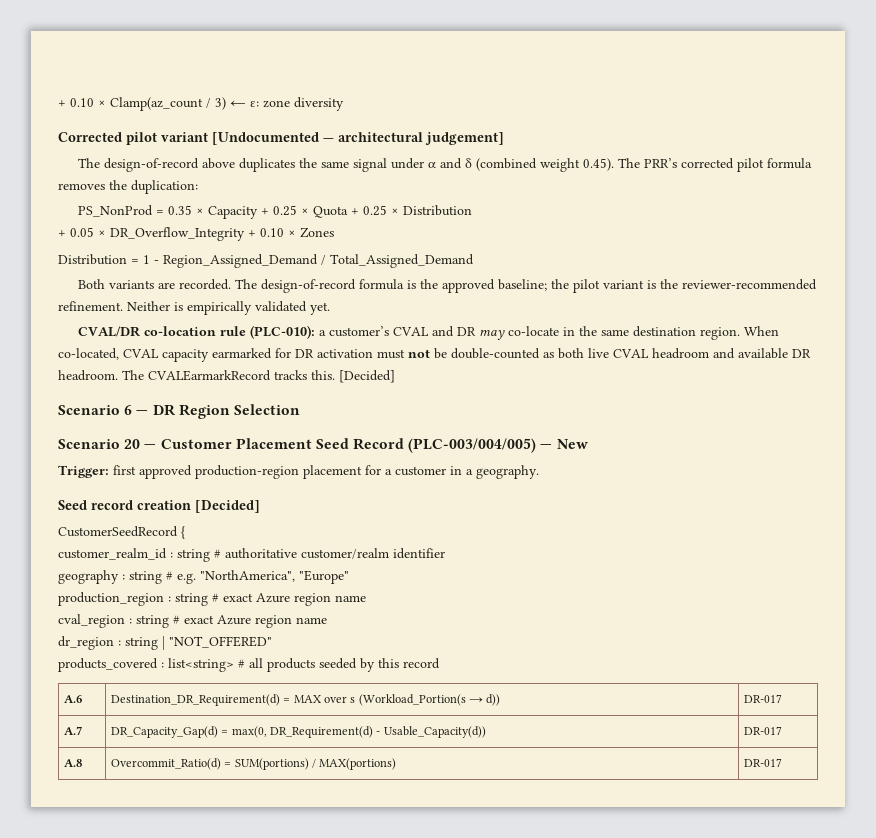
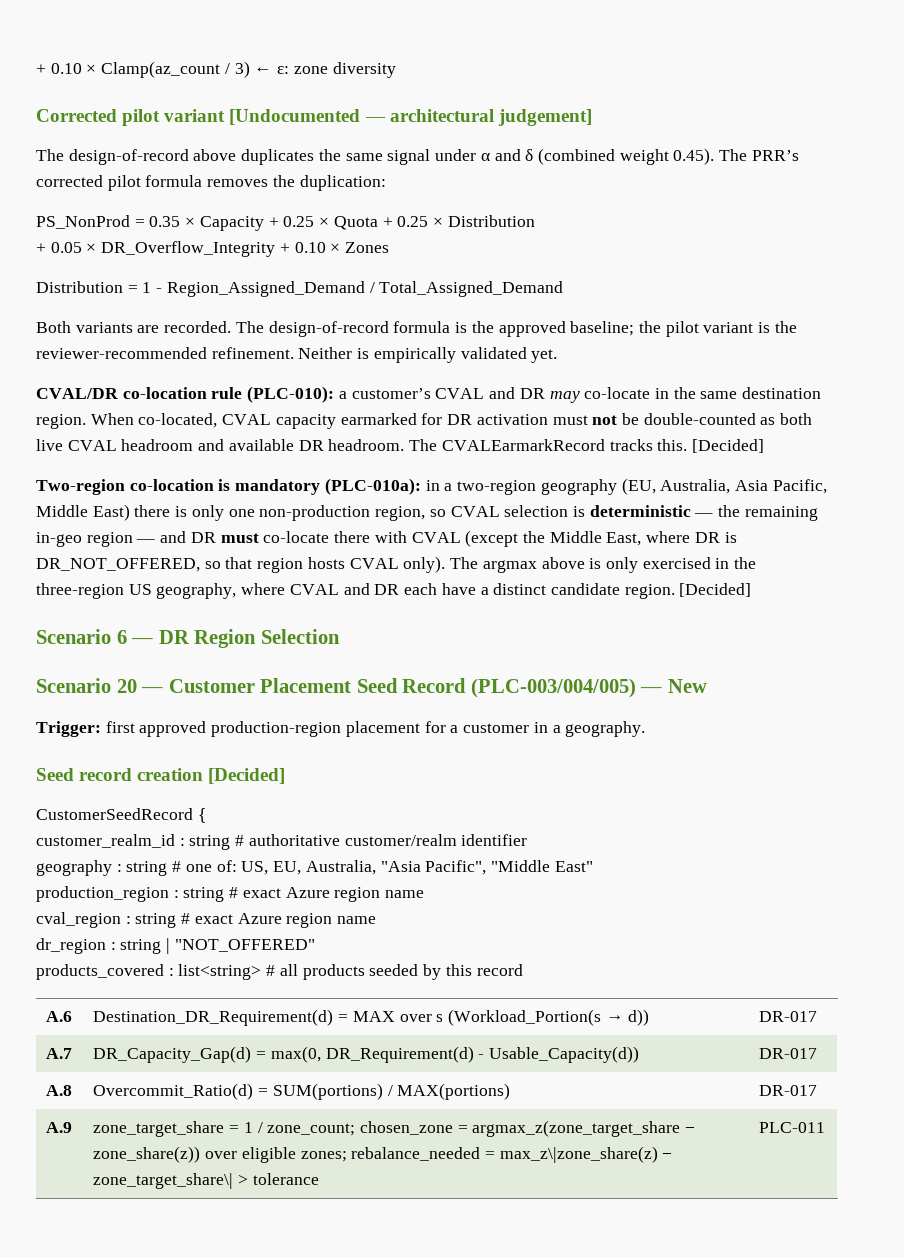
(395, 376) none -> [36,478,827,495] [36,504,818,521] [36,530,737,547] [36,556,757,573] [36,583,752,599] // Two-region co-location is mandatory (PLC-010a): in a two-region geography (EU, Australia, Asia Pacific, Middle East) there is only one non-production region, so CVAL selection is deterministic — the remaining in-geo region — and DR must co-locate there with CVAL (except the Middle East, where DR is DR_NOT_OFFERED, so that region hosts CVAL only). The argmax above is only exercised in the three-region US geography, where CVAL and DR each have a distinct candidate region. [Decided]
[177,570,349,584] e.g. "NorthAmerica", "Europe" -> [185,860,593,875] one of: US, EU, Australia, "Asia Pacific", "Middle East"
(782, 762) none -> [46,1122,73,1133] [93,1120,696,1137] [93,1146,673,1163] [93,1173,319,1189] [759,1122,826,1133] // A.9 | zone_target_share = 1 / zone_count; chosen_zone = argmax_z(zone_target_share − zone_share(z)) over eligible zones; rebalance_needed = max_z\|zone_share(z) − zone_target_share\| > tolerance | PLC-011

